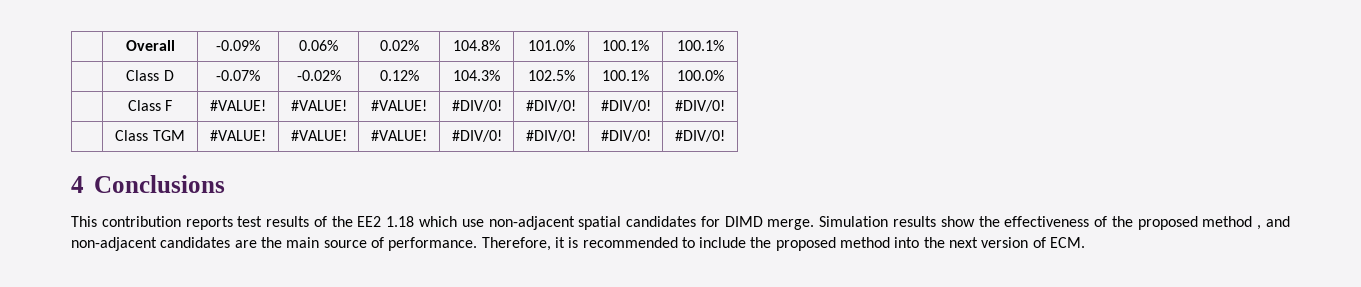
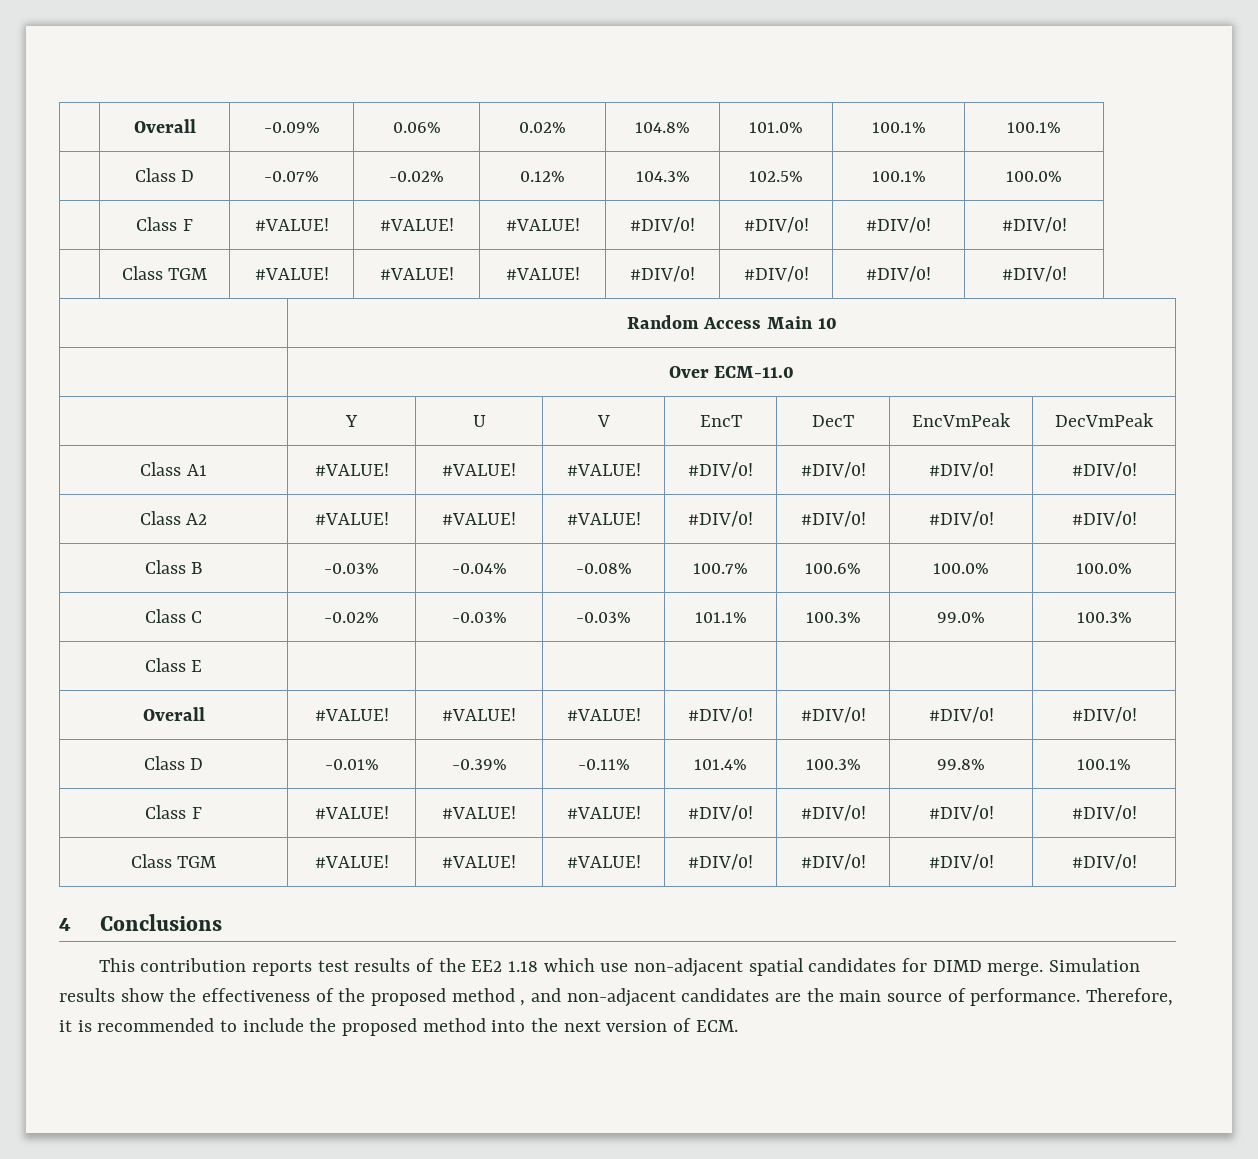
(725, 136) none -> [626,315,837,329] [668,366,795,378] [345,415,358,427] [472,415,486,427] [596,415,610,427] [699,415,742,427] [812,415,854,427] [912,413,1011,427] [1055,413,1154,427] [140,462,207,476] [314,463,389,476] [442,463,516,476] [566,463,641,476] [688,462,753,478] [800,462,866,478] [928,462,994,478] [1071,462,1137,478] [139,511,208,525] [314,512,389,525] [442,512,516,525] [566,512,641,525] [688,511,753,527] [800,511,866,527] [928,511,994,527] [1071,511,1137,527] [144,560,203,574] [324,563,379,574] [451,563,507,574] [575,563,632,574] [693,563,748,574] [805,563,861,574] [933,563,989,574] [1076,563,1132,574] [144,609,203,623] [324,612,379,623] [451,612,507,623] [576,612,631,623] [694,612,747,623] [805,612,861,623] [937,612,985,623] [1076,612,1132,623] [144,658,203,672] [142,707,205,721] [314,708,389,721] [442,708,516,721] [566,708,641,721] [688,707,753,723] [800,707,866,723] [928,707,994,723] [1071,707,1137,723] [143,756,204,770] [324,759,379,770] [451,759,507,770] [577,759,630,770] [694,759,747,770] [805,759,861,770] [937,759,985,770] [1077,759,1131,770] [145,805,202,819] [314,806,389,819] [442,806,516,819] [566,806,641,819] [688,805,753,821] [800,805,866,821] [928,805,994,821] [1071,805,1137,821] [130,854,217,868] [314,855,389,868] [442,855,516,868] [566,855,641,868] [688,854,753,870] [800,854,866,870] [928,854,994,870] [1071,854,1137,870] // | Random Access Main 10 // | Over ECM-11.0 // | Y | U | V | EncT | DecT | EncVmPeak | DecVmPeak // Class A1 | #VALUE! | #VALUE! | #VALUE! | #DIV/0! | #DIV/0! | #DIV/0! | #DIV/0! // Class A2 | #VALUE! | #VALUE! | #VALUE! | #DIV/0! | #DIV/0! | #DIV/0! | #DIV/0! // Class B | -0.03% | -0.04% | -0.08% | 100.7% | 100.6% | 100.0% | 100.0% // Class C | -0.02% | -0.03% | -0.03% | 101.1% | 100.3% | 99.0% | 100.3% // Class E | | | | | | | // Overall | #VALUE! | #VALUE! | #VALUE! | #DIV/0! | #DIV/0! | #DIV/0! | #DIV/0! // Class D | -0.01% | -0.39% | -0.11% | 101.4% | 100.3% | 99.8% | 100.1% // Class F | #VALUE! | #VALUE! | #VALUE! | #DIV/0! | #DIV/0! | #DIV/0! | #DIV/0! // Class TGM | #VALUE! | #VALUE! | #VALUE! | #DIV/0! | #DIV/0! | #DIV/0! | #DIV/0!

